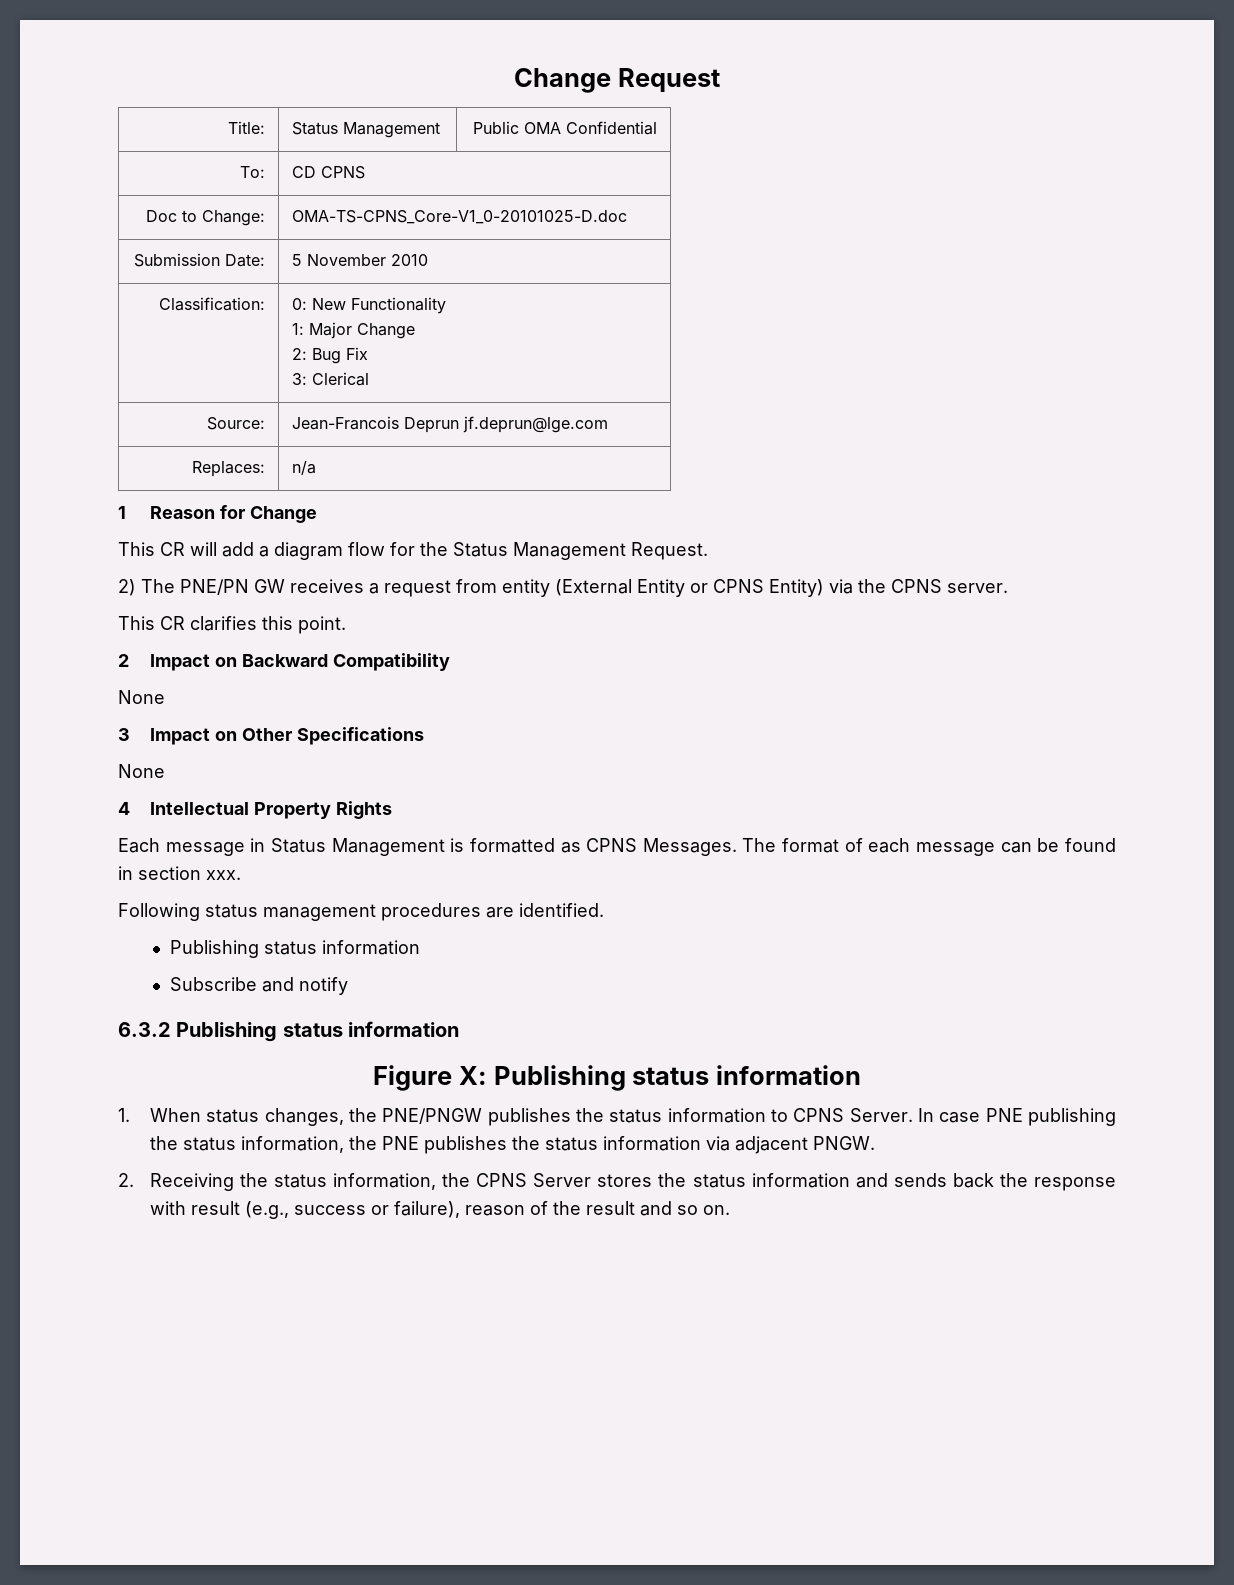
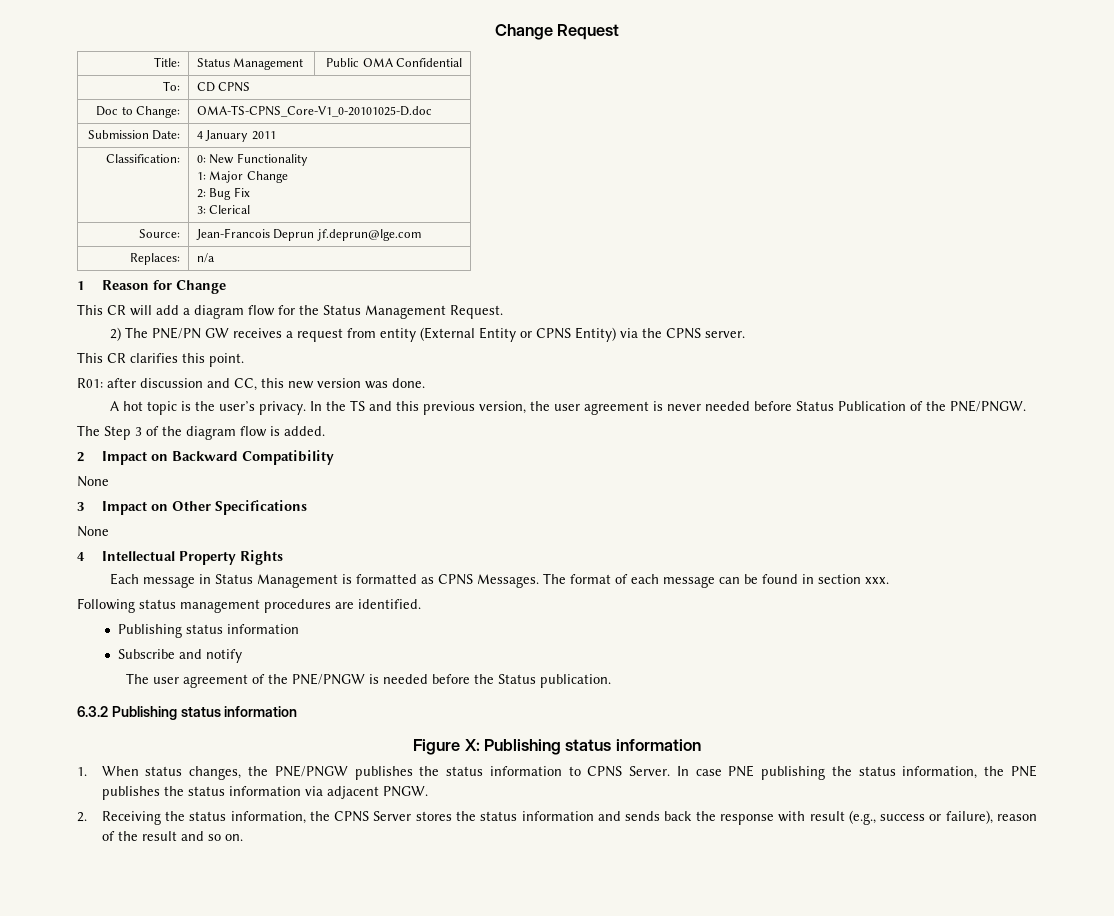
[292,254,429,266] 5 November 2010 -> [196,130,276,142] 4 January 2011
(346, 625) none -> [77,378,425,391] [109,400,1026,415] [77,425,325,440] // R01: after discussion and CC, this new version was done. // A hot topic is the user’s privacy. In the TS and this previous version, the user agreement is never needed before Status Publication of the PNE/PNGW. // The Step 3 of the diagram flow is added.
(348, 986) none -> [126,673,612,688] // The user agreement of the PNE/PNGW is needed before the Status publication.

